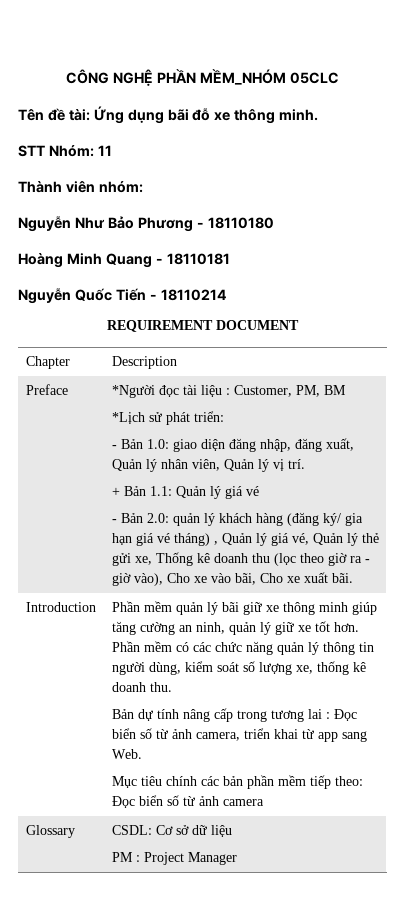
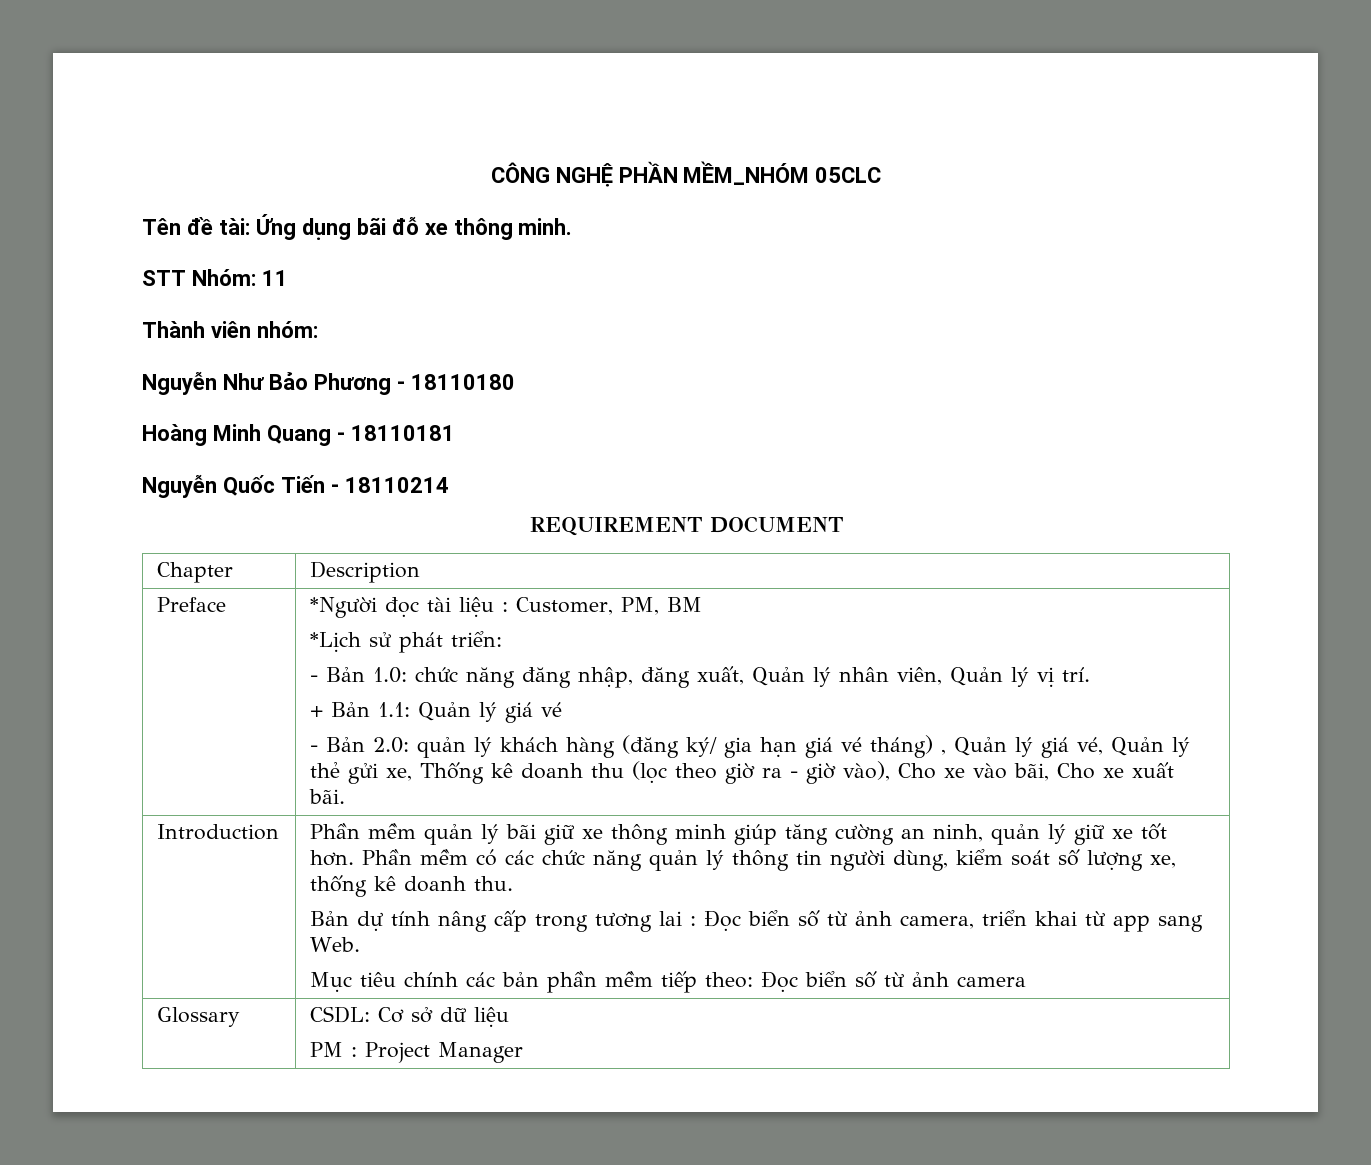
[172,439,225,452] giao diện -> [415,667,516,688] chức năng

